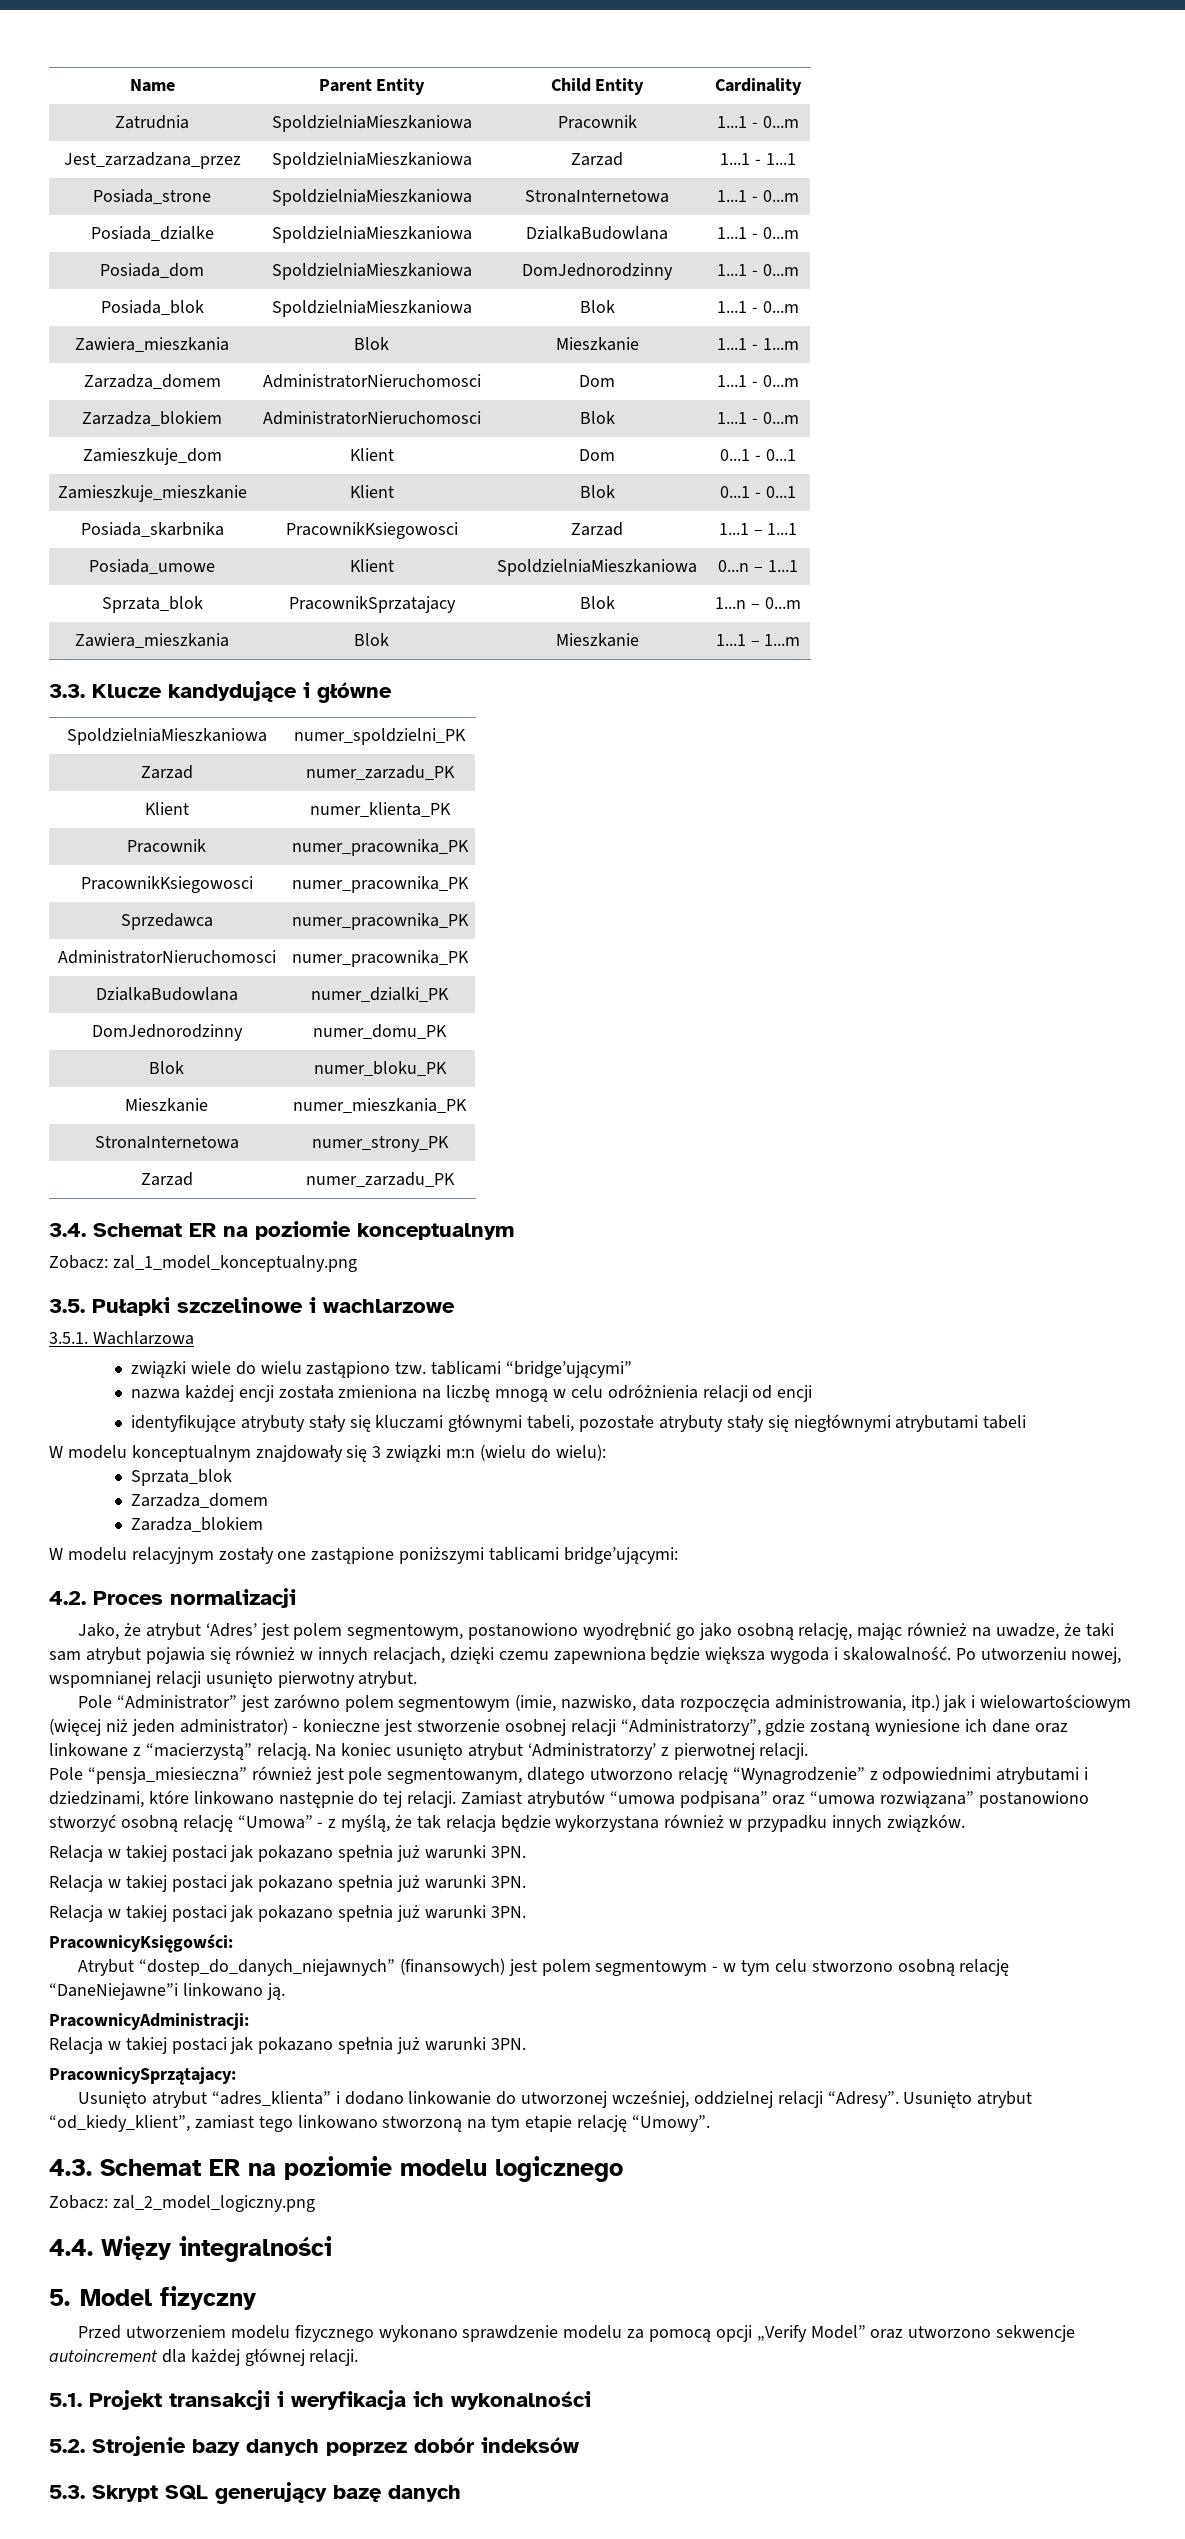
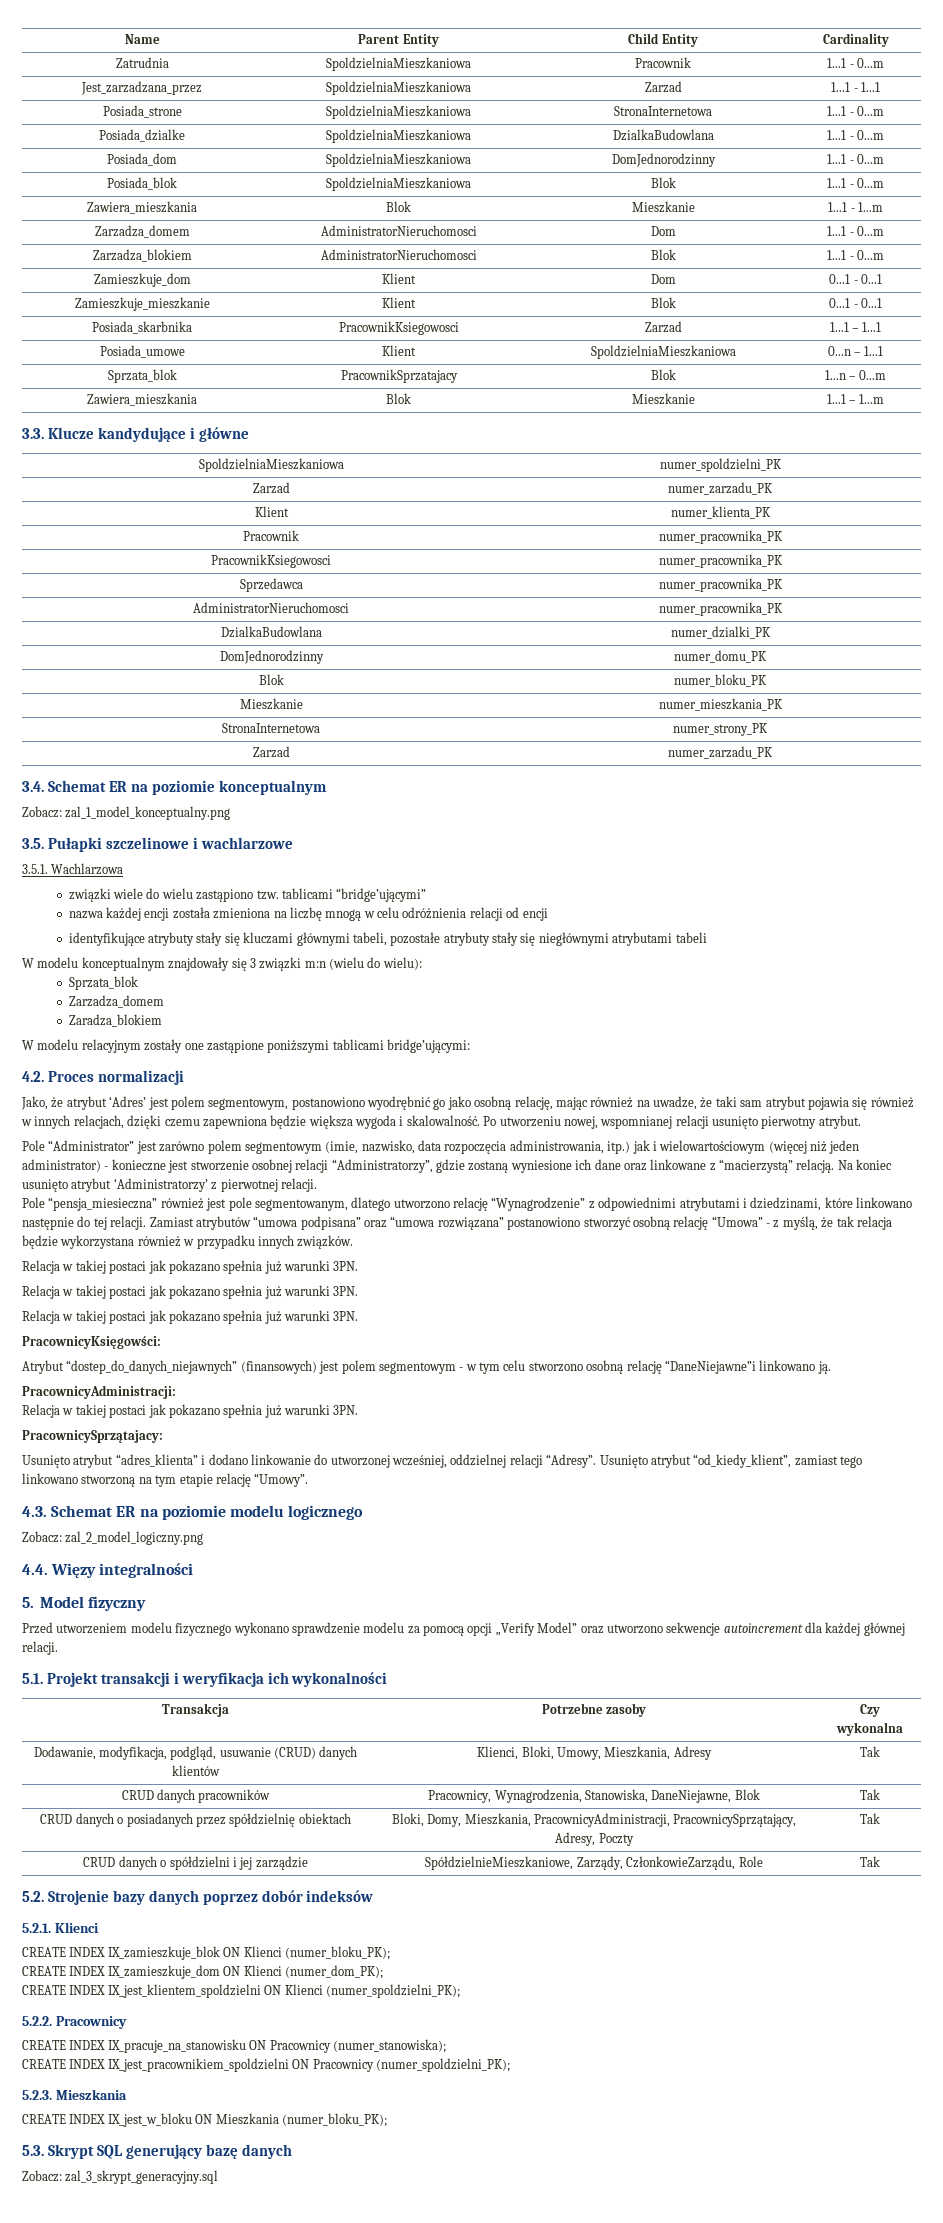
(591, 2400) none -> [162,1703,229,1717] [541,1703,647,1717] [860,1704,880,1717] [836,1722,903,1736] [33,1746,358,1760] [172,1765,220,1776] [477,1746,712,1760] [860,1746,880,1757] [121,1789,271,1803] [428,1789,760,1803] [860,1789,880,1800] [40,1813,351,1827] [391,1813,797,1827] [555,1832,634,1846] [860,1813,880,1824] [83,1856,308,1870] [425,1856,763,1870] [860,1856,880,1867] // Transakcja | Potrzebne zasoby | Czy wykonalna // Dodawanie, modyfikacja, podgląd, usuwanie (CRUD) danych klientów | Klienci, Bloki, Umowy, Mieszkania, Adresy | Tak // CRUD danych pracowników | Pracownicy, Wynagrodzenia, Stanowiska, DaneNiejawne, Blok | Tak // CRUD danych o posiadanych przez spółdzielnię obiektach | Bloki, Domy, Mieszkania, PracownicyAdministracji, PracownicySprzątający, Adresy, Poczty | Tak // CRUD danych o spółdzielni i jej zarządzie | SpółdzielnieMieszkaniowe, Zarządy, CzłonkowieZarządu, Role | Tak
(579, 2445) none -> [22,1922,99,1933] [22,1946,390,1960] [22,1965,383,1979] [22,1984,460,1998] [22,2016,127,2029] [22,2039,446,2053] [22,2058,510,2072] [22,2089,127,2100] [22,2113,387,2127] // 5.2.1. Klienci // CREATE INDEX IX_zamieszkuje_blok ON Klienci (numer_bloku_PK); // CREATE INDEX IX_zamieszkuje_dom ON Klienci (numer_dom_PK); // CREATE INDEX IX_jest_klientem_spoldzielni ON Klienci (numer_spoldzielni_PK); // 5.2.2. Pracownicy // CREATE INDEX IX_pracuje_na_stanowisku ON Pracownicy (numer_stanowiska); // CREATE INDEX IX_jest_pracownikiem_spoldzielni ON Pracownicy (numer_spoldzielni_PK); // 5.2.3. Mieszkania // CREATE INDEX IX_jest_w_bloku ON Mieszkania (numer_bloku_PK);
(461, 2493) none -> [22,2170,219,2184] // Zobacz: zal_3_skrypt_generacyjny.sql

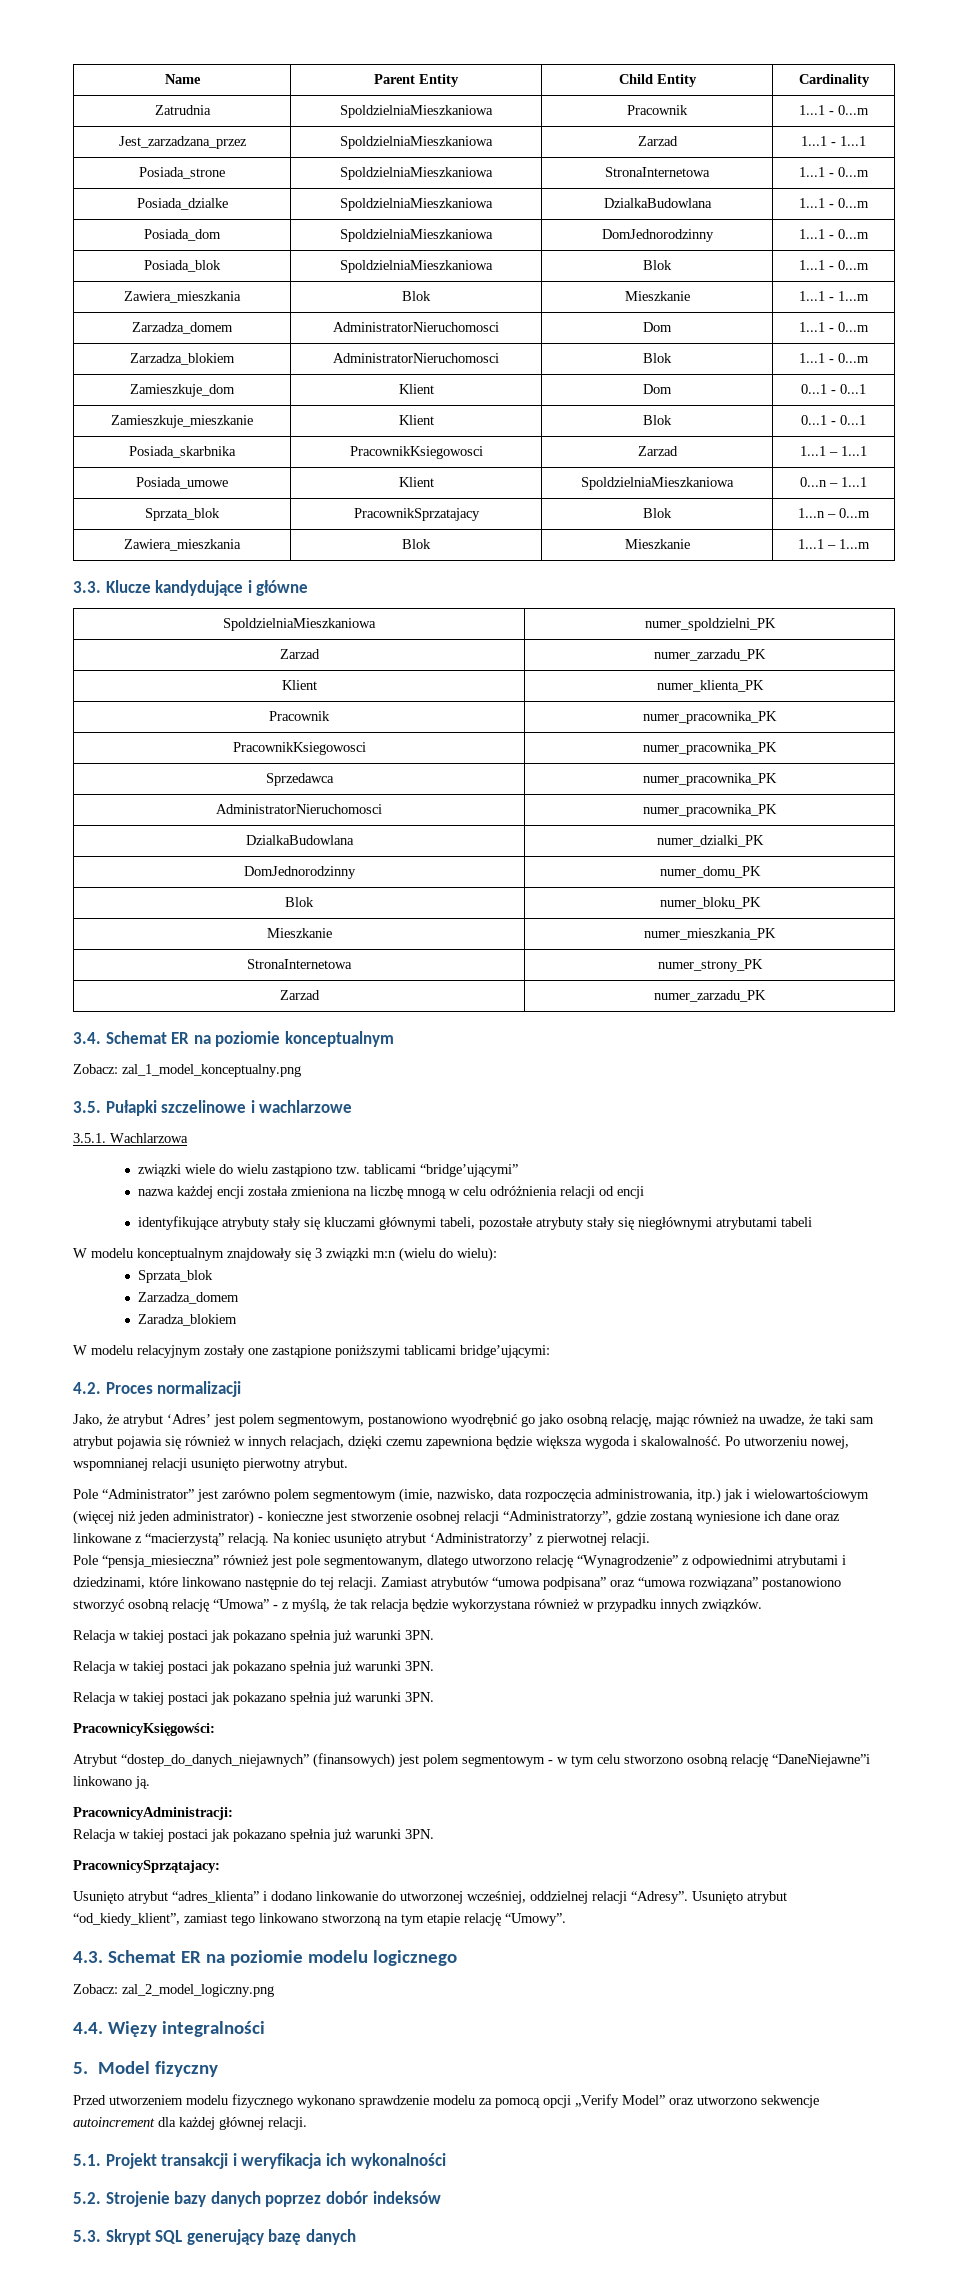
[162,1703,229,1717] [541,1703,647,1717] [860,1704,880,1717] [836,1722,903,1736] [33,1746,358,1760] [172,1765,220,1776] [477,1746,712,1760] [860,1746,880,1757] [121,1789,271,1803] [428,1789,760,1803] [860,1789,880,1800] [40,1813,351,1827] [391,1813,797,1827] [555,1832,634,1846] [860,1813,880,1824] [83,1856,308,1870] [425,1856,763,1870] [860,1856,880,1867] // Transakcja | Potrzebne zasoby | Czy wykonalna // Dodawanie, modyfikacja, podgląd, usuwanie (CRUD) danych klientów | Klienci, Bloki, Umowy, Mieszkania, Adresy | Tak // CRUD danych pracowników | Pracownicy, Wynagrodzenia, Stanowiska, DaneNiejawne, Blok | Tak // CRUD danych o posiadanych przez spółdzielnię obiektach | Bloki, Domy, Mieszkania, PracownicyAdministracji, PracownicySprzątający, Adresy, Poczty | Tak // CRUD danych o spółdzielni i jej zarządzie | SpółdzielnieMieszkaniowe, Zarządy, CzłonkowieZarządu, Role | Tak -> (446, 2161) none
[22,1922,99,1933] [22,1946,390,1960] [22,1965,383,1979] [22,1984,460,1998] [22,2016,127,2029] [22,2039,446,2053] [22,2058,510,2072] [22,2089,127,2100] [22,2113,387,2127] // 5.2.1. Klienci // CREATE INDEX IX_zamieszkuje_blok ON Klienci (numer_bloku_PK); // CREATE INDEX IX_zamieszkuje_dom ON Klienci (numer_dom_PK); // CREATE INDEX IX_jest_klientem_spoldzielni ON Klienci (numer_spoldzielni_PK); // 5.2.2. Pracownicy // CREATE INDEX IX_pracuje_na_stanowisku ON Pracownicy (numer_stanowiska); // CREATE INDEX IX_jest_pracownikiem_spoldzielni ON Pracownicy (numer_spoldzielni_PK); // 5.2.3. Mieszkania // CREATE INDEX IX_jest_w_bloku ON Mieszkania (numer_bloku_PK); -> (441, 2197) none
[22,2170,219,2184] // Zobacz: zal_3_skrypt_generacyjny.sql -> (356, 2237) none

